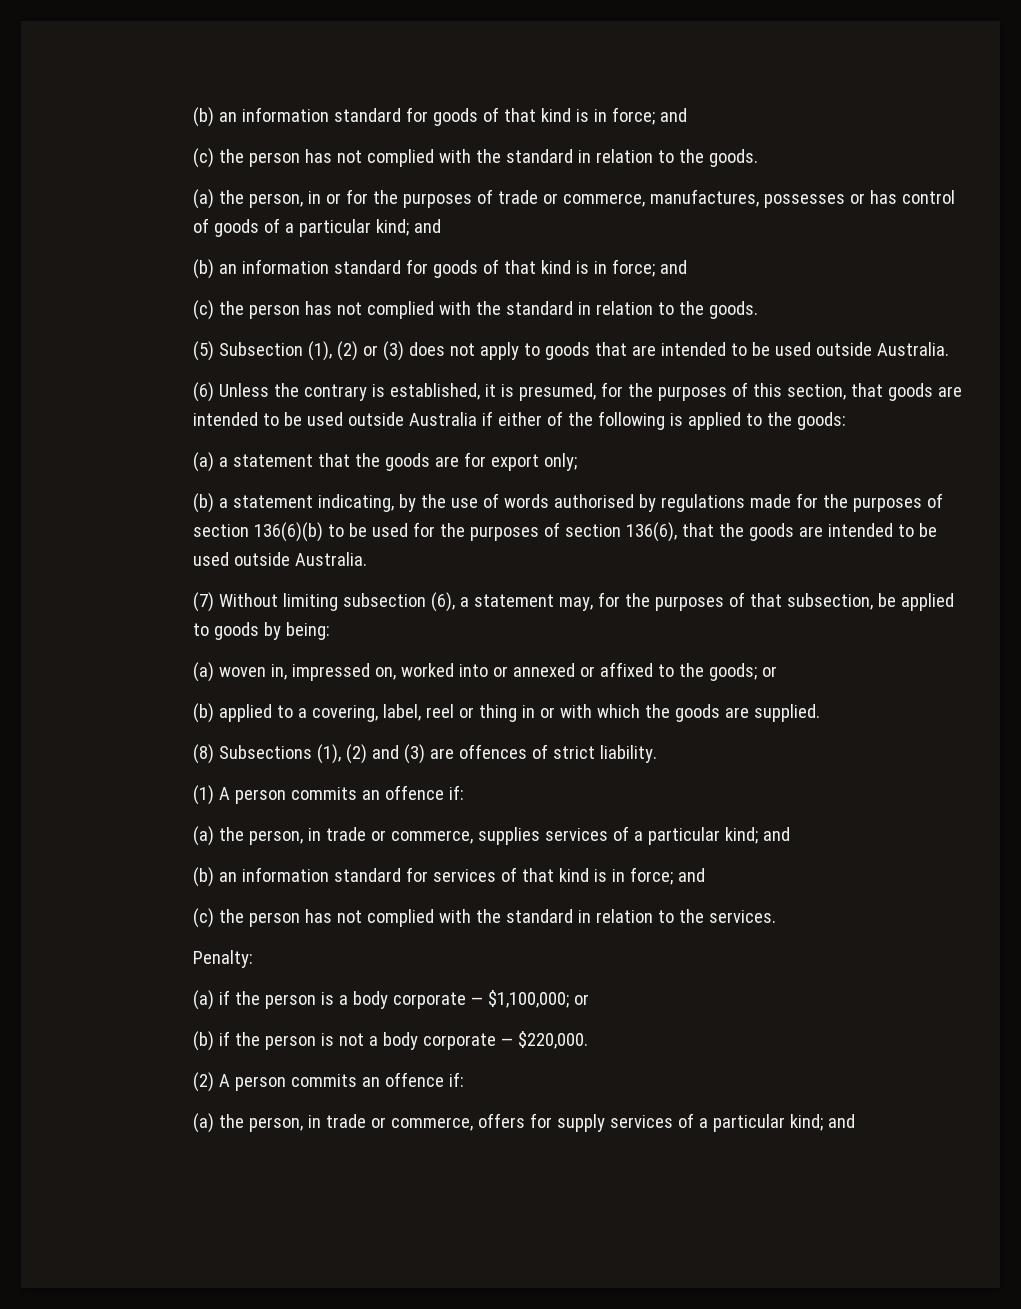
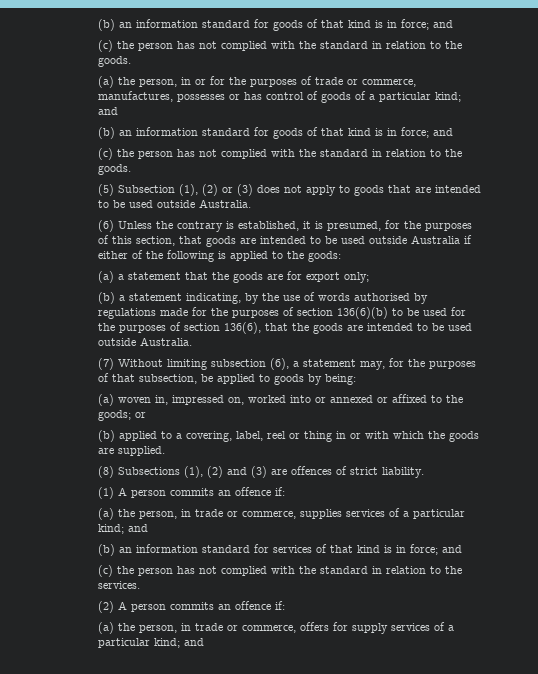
[193,950,254,968] [193,990,590,1010] [193,1031,589,1051] // Penalty: // (a) if the person is a body corporate — $1,100,000; or // (b) if the person is not a body corporate — $220,000. -> (140, 585) none

